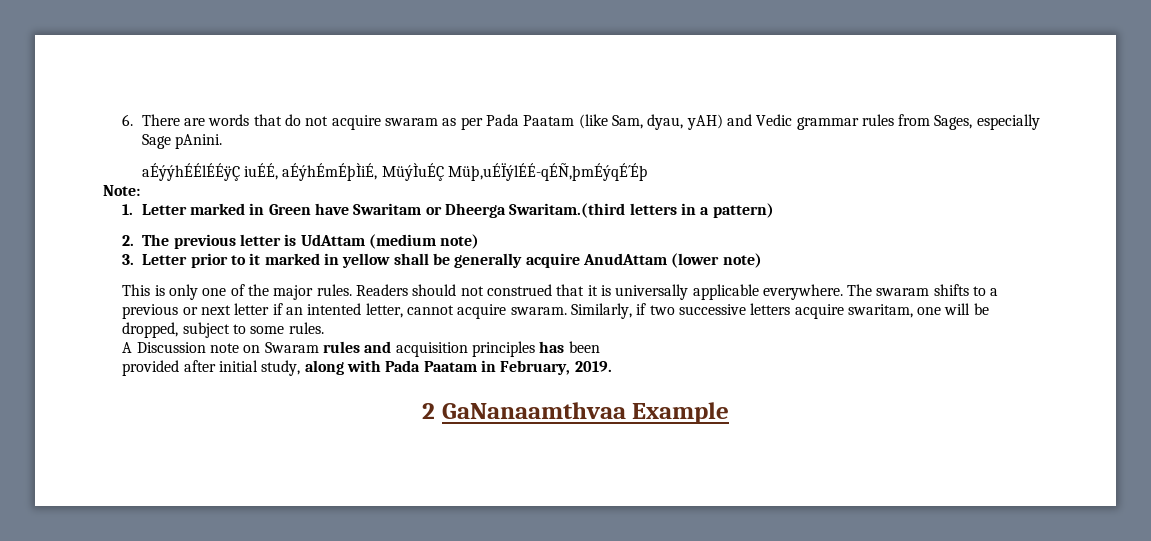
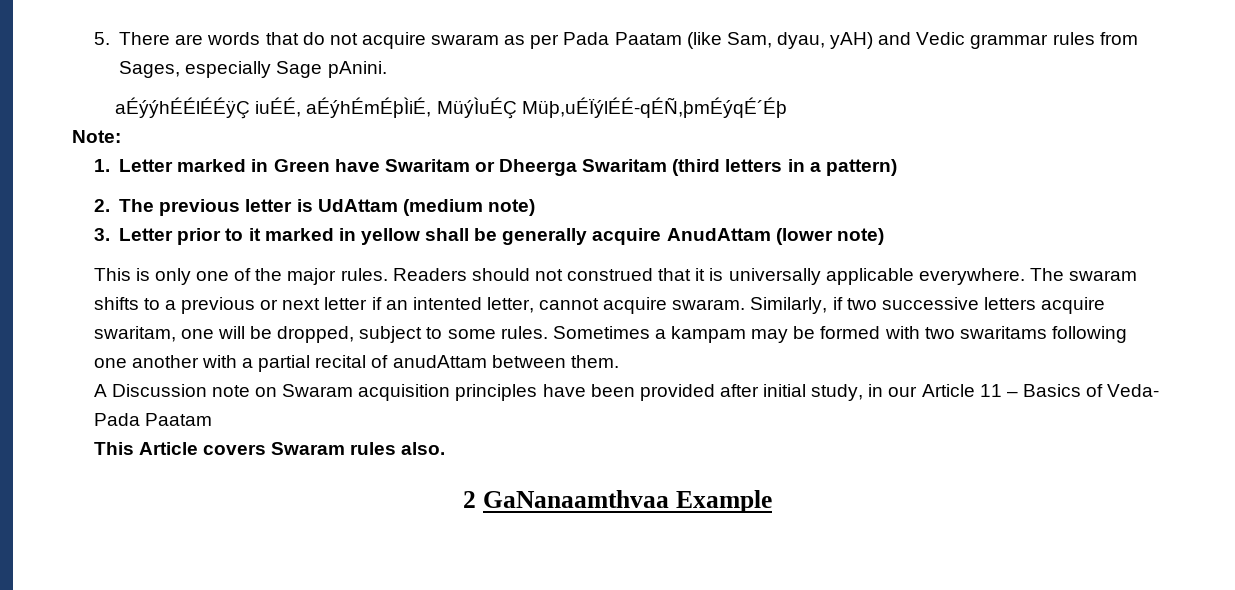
[122,114,134,126] 6. -> [93,32,110,45] 5.
[509,203,626,218] Swaritam.(third -> [582,159,721,176] Swaritam (third
(324, 328) none -> [552,326,1127,343] [93,355,619,372] Sometimes a kampam may be formed with two swaritams following one another with a partial recital of anudAttam between them.
[322,341,392,353] rules and -> (354, 390) none
[539,341,565,353] has -> [542,384,586,397] have
(600, 347) // -> (635, 390) none
[304,360,612,375] along with Pada Paatam in February, 2019. -> [868,384,1160,397] [93,413,212,426] [93,442,446,455] in our Article 11 – Basics of Veda- Pada Paatam // This Article covers Swaram rules also.

